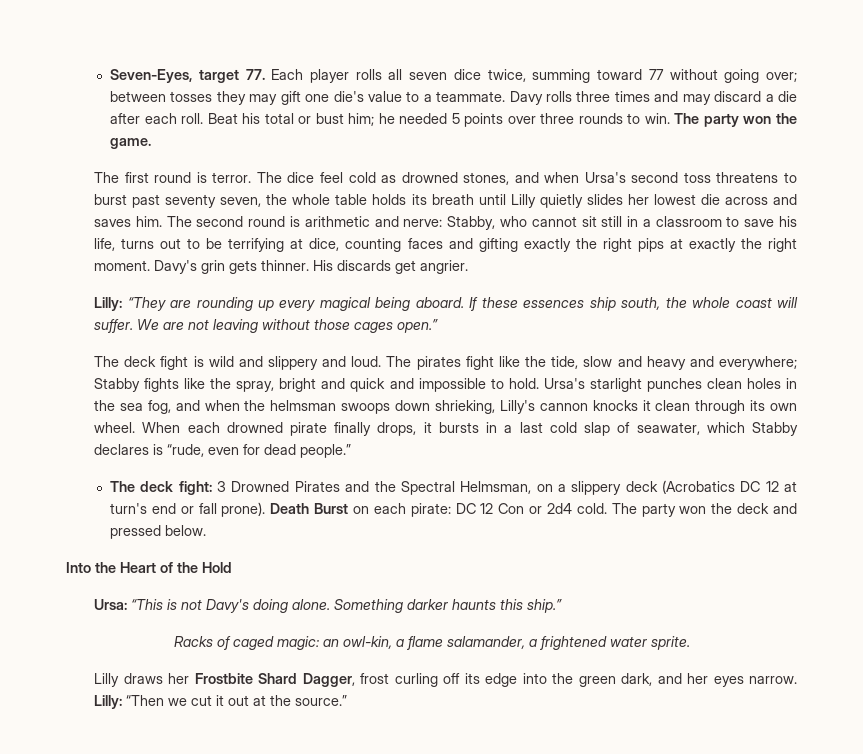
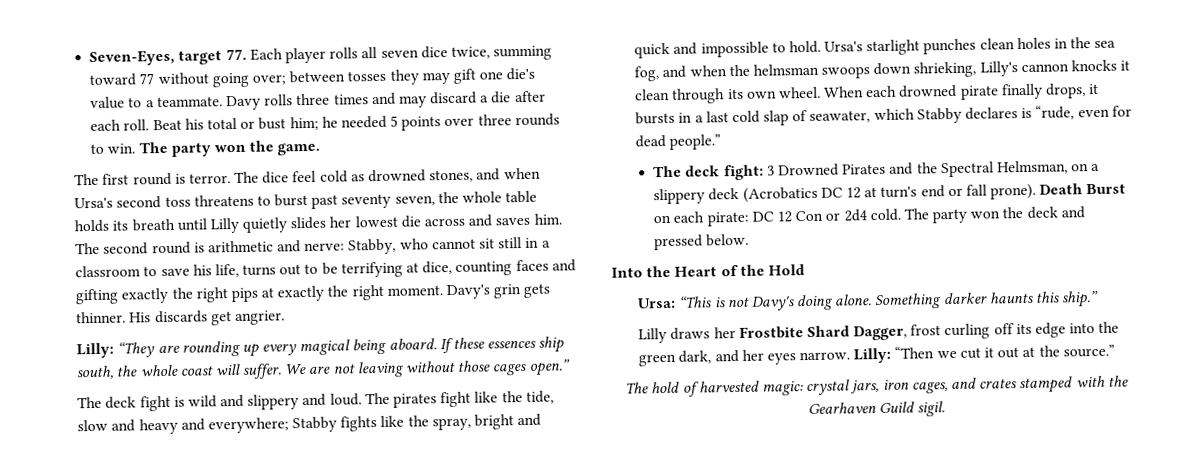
[173,636,690,650] // Racks of caged magic: an owl-kin, a flame salamander, a frightened water sprite. -> (1100, 299) none
(348, 700) none -> [625,375,1129,397] [807,401,946,417] // The hold of harvested magic: crystal jars, iron cages, and crates stamped with the Gearhaven Guild sigil.

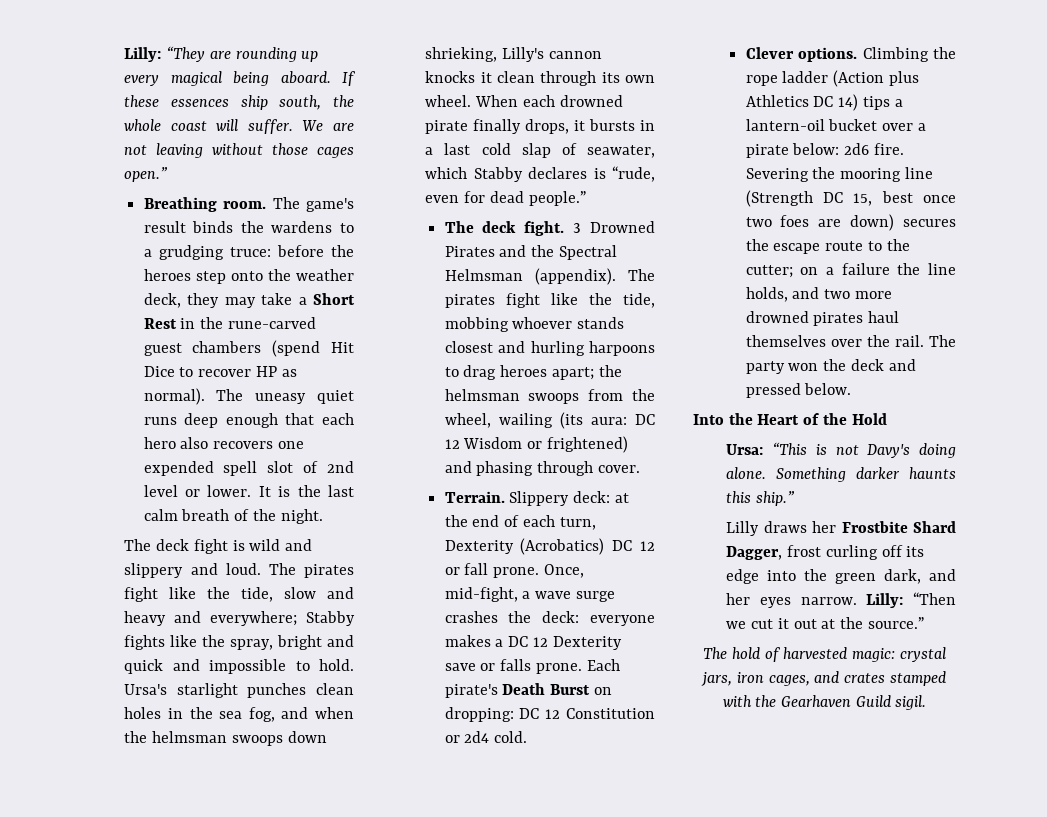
[89,45,553,67] [89,67,536,88] [90,90,546,111] [90,113,560,132] [90,140,321,157] [74,167,541,186] [74,190,538,209] [74,213,562,234] [75,236,551,255] [75,259,576,278] [75,283,551,305] [76,310,285,326] Seven-Eyes, target 77. Each player rolls all seven dice twice, summing toward 77 without going over; between tosses they may gift one die's value to a teammate. Davy rolls three times and may discard a die after each roll. Beat his total or bust him; he needed 5 points over three rounds to win. The party won the game. // The first round is terror. The dice feel cold as drowned stones, and when Ursa's second toss threatens to burst past seventy seven, the whole table holds its breath until Lilly quietly slides her lowest die across and saves him. The second round is arithmetic and nerve: Stabby, who cannot sit still in a classroom to save his life, turns out to be terrifying at dice, counting faces and gifting exactly the right pips at exactly the right moment. Davy's grin gets thinner. His discards get angrier. // -> (124, 54) none
(571, 367) none -> [143,197,354,212] [143,221,354,233] [143,245,354,260] [143,269,354,284] [143,293,355,308] [143,317,316,329] [143,340,354,357] [143,366,297,377] [143,388,354,405] [143,413,354,428] [143,437,304,449] [143,461,354,476] [143,485,354,497] [143,509,323,524] // Breathing room. The game's result binds the wardens to a grudging truce: before the heroes step onto the weather deck, they may take a Short Rest in the rune-carved guest chambers (spend Hit Dice to recover HP as normal). The uneasy quiet runs deep enough that each hero also recovers one expended spell slot of 2nd level or lower. It is the last calm breath of the night.
[723,164,764,181] fight: -> [524,221,565,236] fight.
[996,160,1101,175] [653,183,1037,205] Helmsman, on a slippery deck (Acrobatics DC 12 at turn's end or fall prone). -> [444,268,655,285] [444,293,655,308] [444,317,625,332] [444,341,655,356] [444,365,622,380] [444,389,655,404] [444,412,655,429] [444,436,628,453] [444,461,640,476] [444,491,629,506] [444,515,596,530] [444,538,655,555] [444,563,584,578] [444,587,615,602] [444,611,655,626] [444,635,622,650] [444,659,620,674] [444,684,498,698] Helmsman (appendix). The pirates fight like the tide, mobbing whoever stands closest and hurling harpoons to drag heroes apart; the helmsman swoops from the wheel, wailing (its aura: DC 12 Wisdom or frightened) and phasing through cover. // Terrain. Slippery deck: at the end of each turn, Dexterity (Acrobatics) DC 12 or fall prone. Once, mid-fight, a wave surge crashes the deck: everyone makes a DC 12 Dexterity save or falls prone. Each pirate's
[673,210,824,227] each pirate: DC 12 Con -> [444,707,655,722] dropping: DC 12 Constitution
(901, 215) none -> [745,47,956,62] [745,70,919,87] [745,94,903,111] [745,119,926,131] [745,143,904,158] [745,167,933,182] [745,190,956,207] [745,214,956,231] [745,239,910,254] [745,263,956,278] [745,287,892,302] [745,311,900,326] [745,335,924,347] // Clever options. Climbing the rope ladder (Action plus Athletics DC 14) tips a lantern-oil bucket over a pirate below: 2d6 fire. Severing the mooring line (Strength DC 15, best once two foes are down) secures the escape route to the cutter; on a failure the line holds, and two more drowned pirates haul themselves over the rail.

